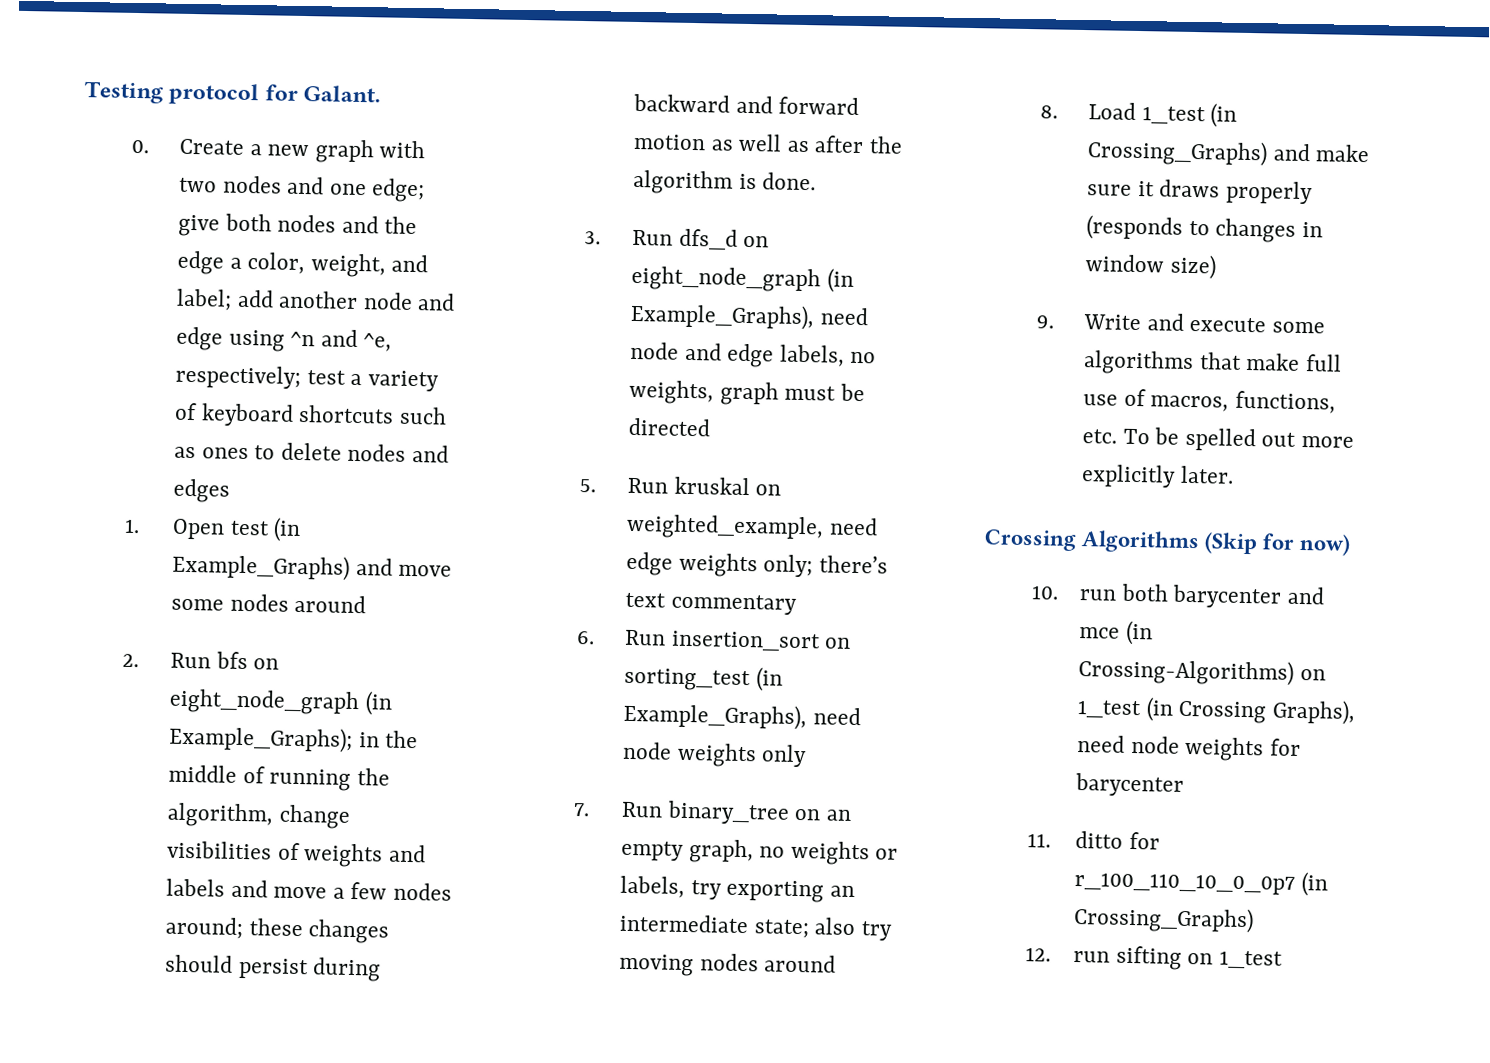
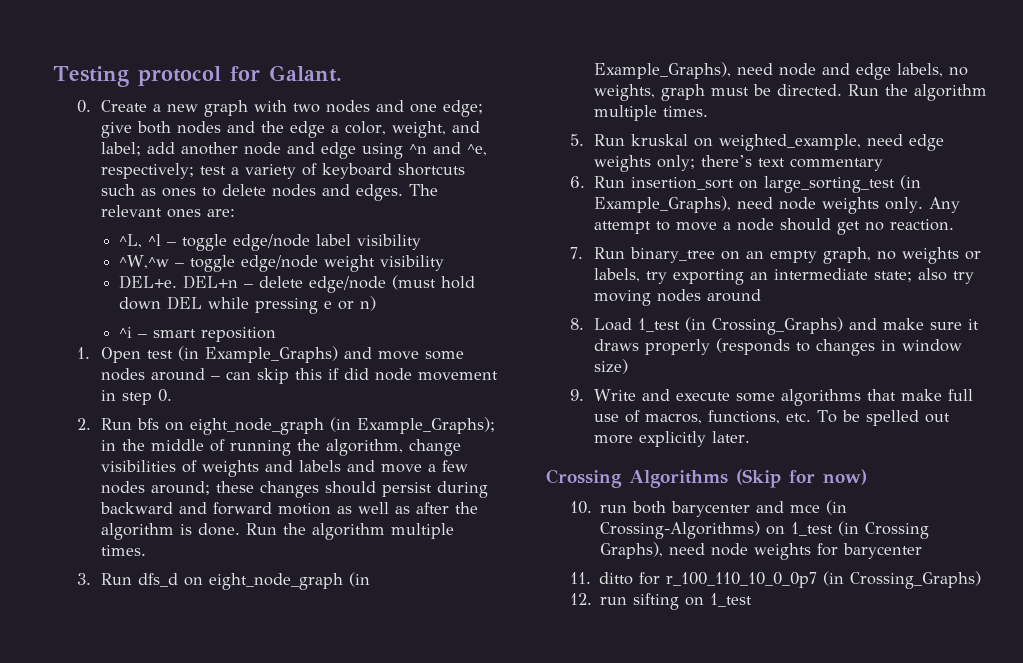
[172,478,230,503] edges -> [355,184,438,201] [100,205,235,218] [118,234,421,251] [118,255,444,272] [118,275,475,293] [118,296,376,314] [118,327,276,342] edges. The relevant ones are: // ^L, ^l – toggle edge/node label visibility // ^W,^w – toggle edge/node weight visibility // DEL+e. DEL+n – delete edge/node (must hold down DEL while pressing e or n) // ^i – smart reposition
(367, 604) none -> [210,368,498,384] [100,389,172,405] – can skip this if did node movement in step 0.
(817, 181) none -> [245,523,454,540] [100,545,146,556] Run the algorithm multiple times.
[627,417,711,437] directed -> [776,84,987,101] [593,105,708,121] directed. Run the algorithm multiple times.
[623,667,751,692] sorting_test -> [763,176,895,193] large_sorting_test
[761,744,808,768] only -> [884,197,960,213] [593,218,954,235] only. Any attempt to move a node should get no reaction.

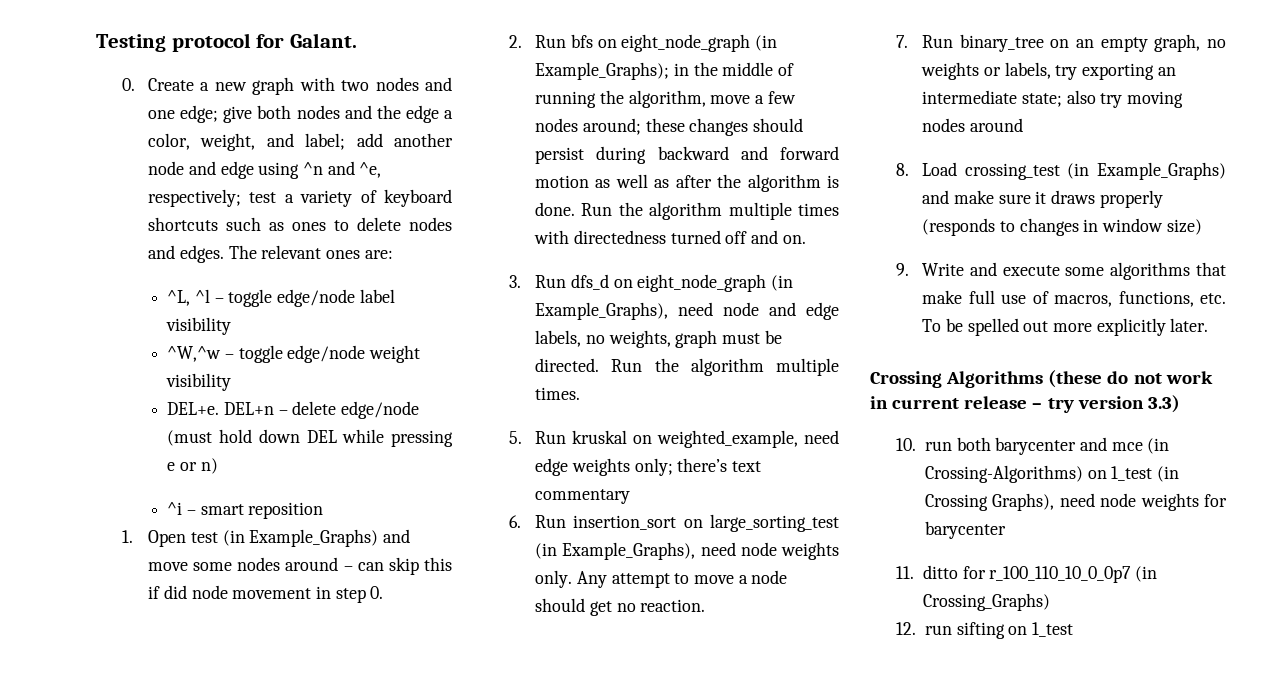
[408,439,461,456] [100,460,375,477] change visibilities of weights and labels and -> (706, 99) none
[100,545,146,556] times. -> [798,203,839,216] [534,230,806,244] times with directedness turned off and on.
[637,317,843,335] 1_test (in Crossing_Graphs) -> [964,162,1226,180] crossing_test (in Example_Graphs)
[736,469,867,488] (Skip for now) -> [1048,370,1213,388] [870,395,1180,413] (these do not work in current release – try version 3.3)

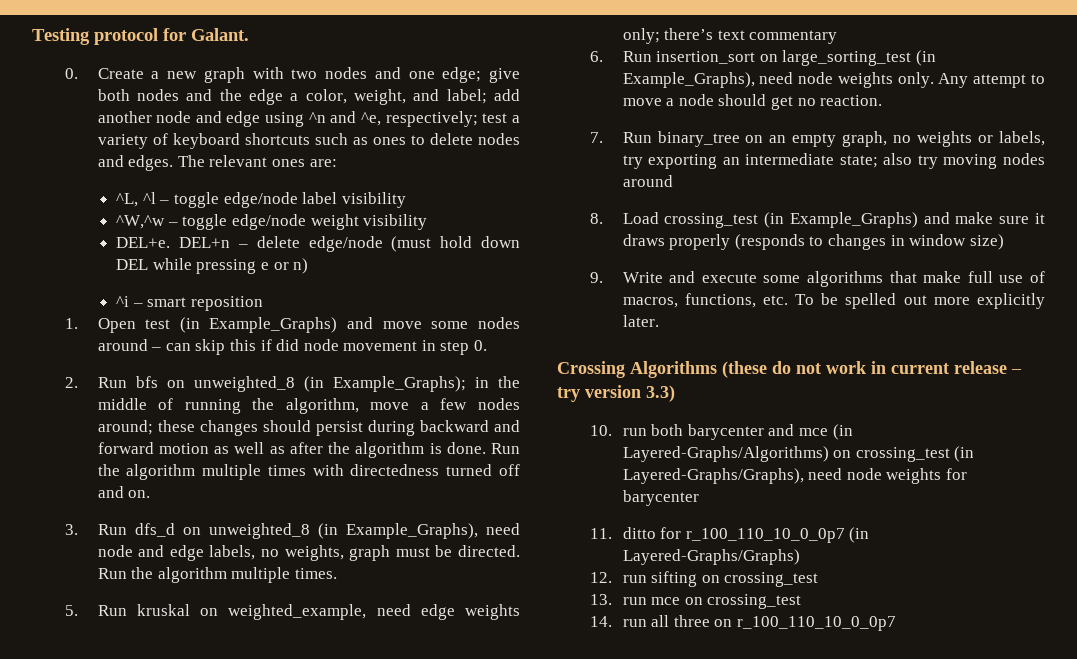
[621,34,751,52] eight_node_graph -> [193,376,295,392] unweighted_8
[637,274,767,292] eight_node_graph -> [208,523,310,539] unweighted_8
[924,465,1179,483] [924,493,1055,511] Crossing-Algorithms) on 1_test (in Crossing Graphs), -> [622,446,975,462] [622,468,804,484] Layered-Graphs/Algorithms) on crossing_test (in Layered-Graphs/Graphs),
[922,593,1050,611] Crossing_Graphs) -> [622,549,800,565] Layered-Graphs/Graphs)
[1031,622,1073,637] 1_test -> [724,572,819,587] [589,594,802,609] [589,615,896,631] crossing_test // 13. run mce on crossing_test // 14. run all three on r_100_110_10_0_0p7

